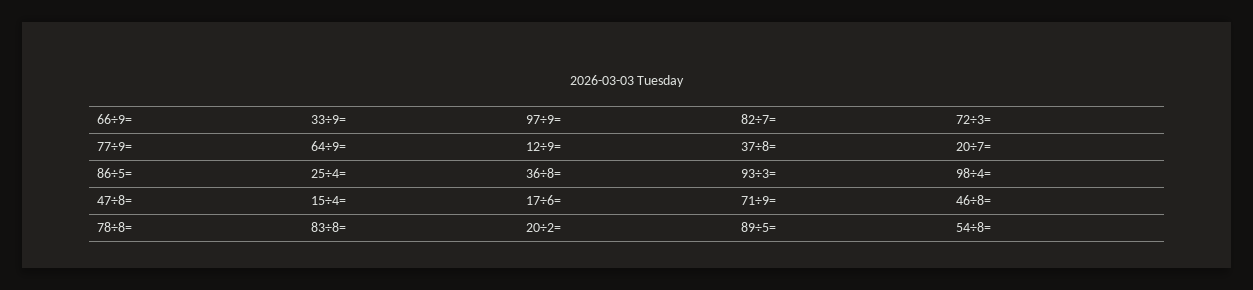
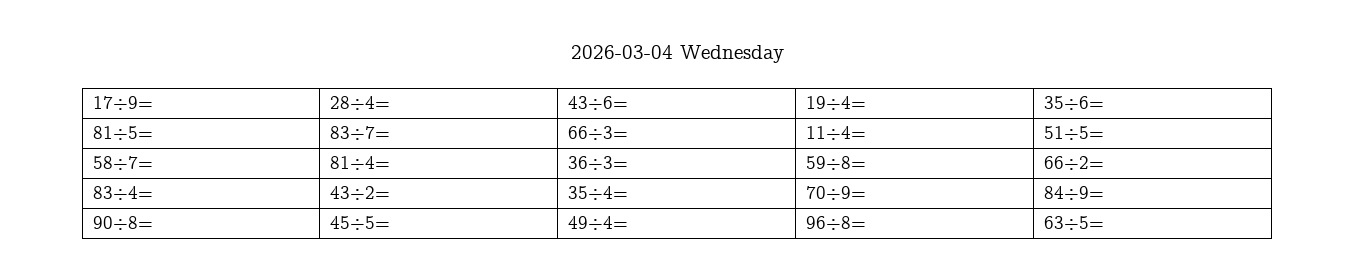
[569,75,685,87] [96,114,132,124] [310,115,346,124] [525,115,561,124] [740,114,776,124] [955,115,991,124] [96,142,132,151] [310,141,346,151] [525,142,561,151] [740,141,776,151] [955,142,991,151] [96,168,132,178] [310,169,346,178] [525,168,561,178] [740,169,776,178] [955,168,991,178] [96,195,132,205] [310,196,346,205] [525,195,561,205] [740,196,776,205] [955,195,991,205] [96,222,132,232] [310,222,346,232] [525,223,561,232] [740,222,776,232] [955,222,991,232] 2026-03-03 Tuesday // 66÷9= | 33÷9= | 97÷9= | 82÷7= | 72÷3= // 77÷9= | 64÷9= | 12÷9= | 37÷8= | 20÷7= // 86÷5= | 25÷4= | 36÷8= | 93÷3= | 98÷4= // 47÷8= | 15÷4= | 17÷6= | 71÷9= | 46÷8= // 78÷8= | 83÷8= | 20÷2= | 89÷5= | 54÷8= -> [570,45,784,63] [92,96,153,110] [329,96,390,110] [567,96,628,110] [805,96,866,110] [1043,96,1104,110] [92,126,153,140] [329,126,390,140] [567,126,628,140] [805,126,866,140] [1043,126,1104,140] [92,156,153,170] [329,156,390,170] [567,156,628,170] [805,156,866,170] [1043,156,1104,170] [92,186,153,200] [329,186,390,200] [567,186,628,200] [805,186,866,200] [1043,186,1104,200] [92,216,153,230] [329,216,390,230] [567,216,628,230] [805,216,866,230] [1043,216,1104,230] 2026-03-04 Wednesday // 17÷9= | 28÷4= | 43÷6= | 19÷4= | 35÷6= // 81÷5= | 83÷7= | 66÷3= | 11÷4= | 51÷5= // 58÷7= | 81÷4= | 36÷3= | 59÷8= | 66÷2= // 83÷4= | 43÷2= | 35÷4= | 70÷9= | 84÷9= // 90÷8= | 45÷5= | 49÷4= | 96÷8= | 63÷5=

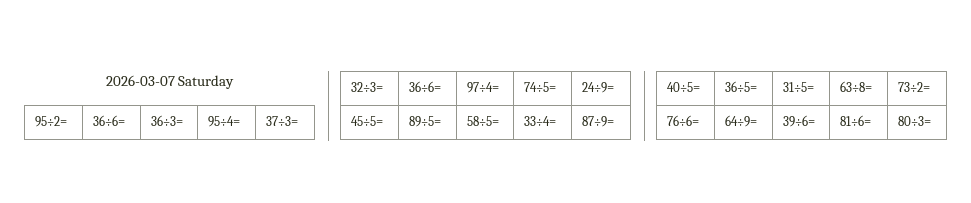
[570,45,784,63] [92,96,153,110] [329,96,390,110] [567,96,628,110] [805,96,866,110] [1043,96,1104,110] [92,126,153,140] [329,126,390,140] [567,126,628,140] [805,126,866,140] [1043,126,1104,140] [92,156,153,170] [329,156,390,170] [567,156,628,170] [805,156,866,170] [1043,156,1104,170] [92,186,153,200] [329,186,390,200] [567,186,628,200] [805,186,866,200] [1043,186,1104,200] [92,216,153,230] [329,216,390,230] [567,216,628,230] [805,216,866,230] [1043,216,1104,230] 2026-03-04 Wednesday // 17÷9= | 28÷4= | 43÷6= | 19÷4= | 35÷6= // 81÷5= | 83÷7= | 66÷3= | 11÷4= | 51÷5= // 58÷7= | 81÷4= | 36÷3= | 59÷8= | 66÷2= // 83÷4= | 43÷2= | 35÷4= | 70÷9= | 84÷9= // 90÷8= | 45÷5= | 49÷4= | 96÷8= | 63÷5= -> [105,75,235,89] [35,116,68,127] [93,115,126,126] [151,115,184,126] [208,116,241,127] [266,116,299,126] [351,82,384,92] [409,81,442,92] [467,82,500,93] [524,82,557,92] [582,82,615,93] [351,116,384,126] [409,116,442,127] [467,116,500,126] [524,116,557,126] [582,116,615,127] [667,82,701,92] [725,81,758,92] [783,82,815,92] [840,81,873,92] [898,82,931,92] [667,115,700,126] [725,115,758,127] [783,115,816,127] [840,115,872,126] [898,116,932,126] 2026-03-07 Saturday // 95÷2= | 36÷6= | 36÷3= | 95÷4= | 37÷3= // 32÷3= | 36÷6= | 97÷4= | 74÷5= | 24÷9= // 45÷5= | 89÷5= | 58÷5= | 33÷4= | 87÷9= // 40÷5= | 36÷5= | 31÷5= | 63÷8= | 73÷2= // 76÷6= | 64÷9= | 39÷6= | 81÷6= | 80÷3=

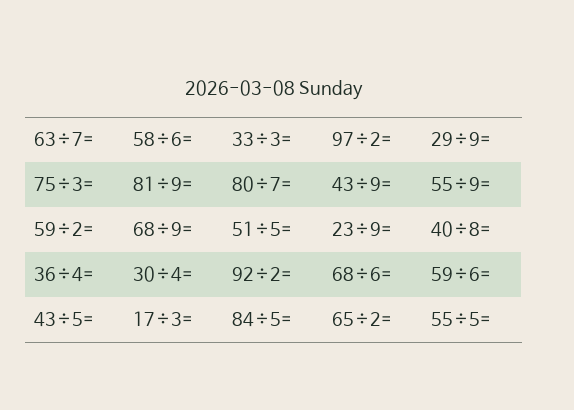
[105,75,235,89] [35,116,68,127] [93,115,126,126] [151,115,184,126] [208,116,241,127] [266,116,299,126] [351,82,384,92] [409,81,442,92] [467,82,500,93] [524,82,557,92] [582,82,615,93] [351,116,384,126] [409,116,442,127] [467,116,500,126] [524,116,557,126] [582,116,615,127] [667,82,701,92] [725,81,758,92] [783,82,815,92] [840,81,873,92] [898,82,931,92] [667,115,700,126] [725,115,758,127] [783,115,816,127] [840,115,872,126] [898,116,932,126] 2026-03-07 Saturday // 95÷2= | 36÷6= | 36÷3= | 95÷4= | 37÷3= // 32÷3= | 36÷6= | 97÷4= | 74÷5= | 24÷9= // 45÷5= | 89÷5= | 58÷5= | 33÷4= | 87÷9= // 40÷5= | 36÷5= | 31÷5= | 63÷8= | 73÷2= // 76÷6= | 64÷9= | 39÷6= | 81÷6= | 80÷3= -> [184,80,364,100] [34,132,95,146] [133,132,194,146] [232,132,293,146] [332,132,393,146] [431,132,492,146] [34,177,95,191] [133,176,194,191] [232,176,293,192] [332,177,393,192] [431,177,492,191] [34,222,95,236] [133,222,194,236] [232,221,293,236] [332,222,393,236] [431,221,492,237] [34,267,95,282] [133,266,194,282] [232,267,293,281] [332,267,393,281] [431,267,492,281] [34,312,95,327] [133,311,194,326] [232,312,293,327] [332,312,393,326] [431,312,492,326] 2026-03-08 Sunday // 63÷7= | 58÷6= | 33÷3= | 97÷2= | 29÷9= // 75÷3= | 81÷9= | 80÷7= | 43÷9= | 55÷9= // 59÷2= | 68÷9= | 51÷5= | 23÷9= | 40÷8= // 36÷4= | 30÷4= | 92÷2= | 68÷6= | 59÷6= // 43÷5= | 17÷3= | 84÷5= | 65÷2= | 55÷5=

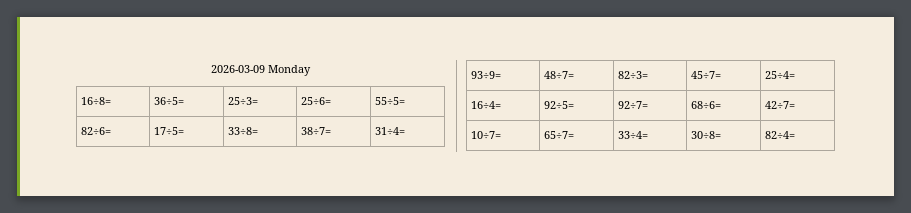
[184,80,364,100] [34,132,95,146] [133,132,194,146] [232,132,293,146] [332,132,393,146] [431,132,492,146] [34,177,95,191] [133,176,194,191] [232,176,293,192] [332,177,393,192] [431,177,492,191] [34,222,95,236] [133,222,194,236] [232,221,293,236] [332,222,393,236] [431,221,492,237] [34,267,95,282] [133,266,194,282] [232,267,293,281] [332,267,393,281] [431,267,492,281] [34,312,95,327] [133,311,194,326] [232,312,293,327] [332,312,393,326] [431,312,492,326] 2026-03-08 Sunday // 63÷7= | 58÷6= | 33÷3= | 97÷2= | 29÷9= // 75÷3= | 81÷9= | 80÷7= | 43÷9= | 55÷9= // 59÷2= | 68÷9= | 51÷5= | 23÷9= | 40÷8= // 36÷4= | 30÷4= | 92÷2= | 68÷6= | 59÷6= // 43÷5= | 17÷3= | 84÷5= | 65÷2= | 55÷5= -> [211,65,311,76] [81,97,112,105] [154,97,185,105] [228,97,259,105] [301,97,332,105] [375,97,406,105] [81,127,112,135] [154,127,185,135] [228,127,259,135] [301,127,332,135] [375,127,406,135] [471,71,502,79] [544,71,575,79] [618,71,649,79] [691,71,722,79] [765,71,796,79] [471,101,502,109] [544,101,575,109] [618,101,649,109] [691,101,722,109] [765,101,796,109] [471,131,502,139] [544,131,575,139] [618,131,649,139] [691,131,722,139] [765,131,796,139] 2026-03-09 Monday // 16÷8= | 36÷5= | 25÷3= | 25÷6= | 55÷5= // 82÷6= | 17÷5= | 33÷8= | 38÷7= | 31÷4= // 93÷9= | 48÷7= | 82÷3= | 45÷7= | 25÷4= // 16÷4= | 92÷5= | 92÷7= | 68÷6= | 42÷7= // 10÷7= | 65÷7= | 33÷4= | 30÷8= | 82÷4=

